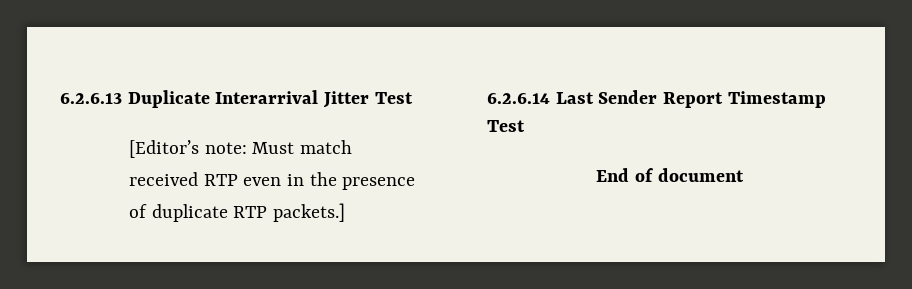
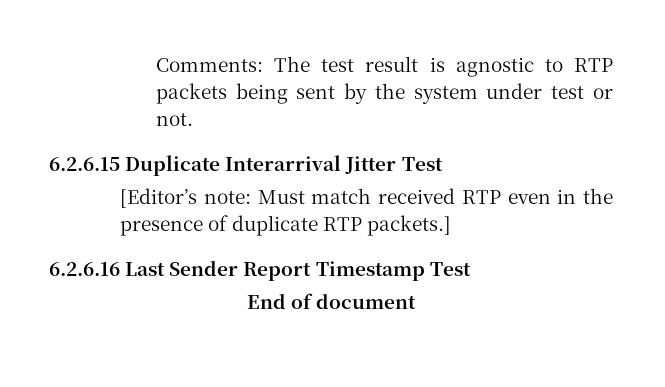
[60,93,122,104] 6.2.6.13 -> [155,56,614,77] [155,83,613,104] [155,113,193,126] [49,157,120,171] Comments: The test result is agnostic to RTP packets being sent by the system under test or not. // 6.2.6.15
[487,93,550,104] 6.2.6.14 -> [49,262,120,276] 6.2.6.16

